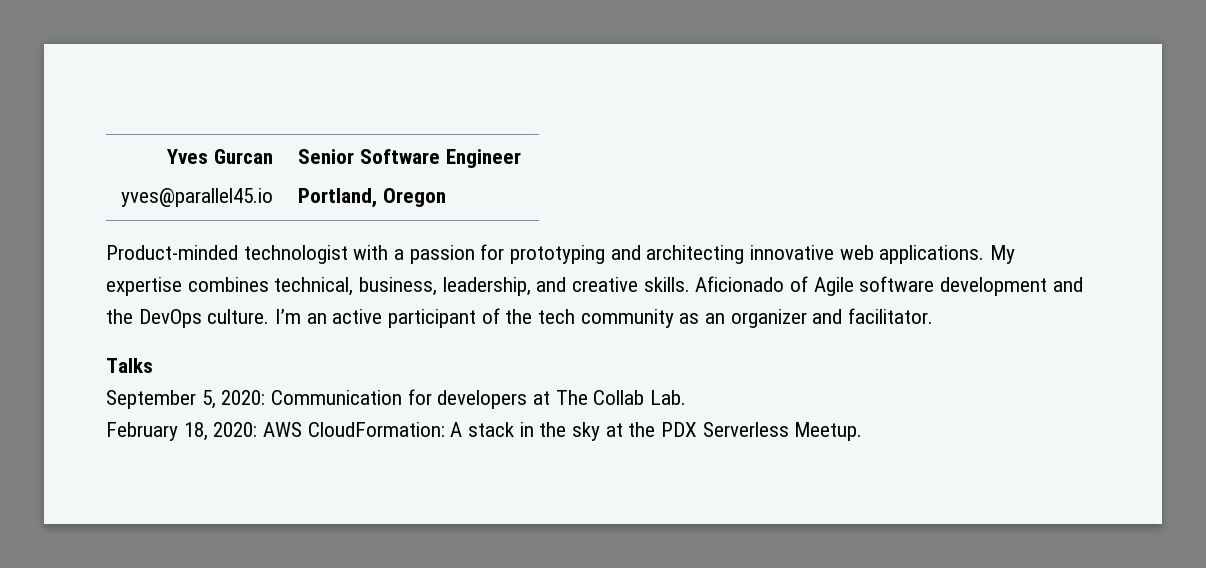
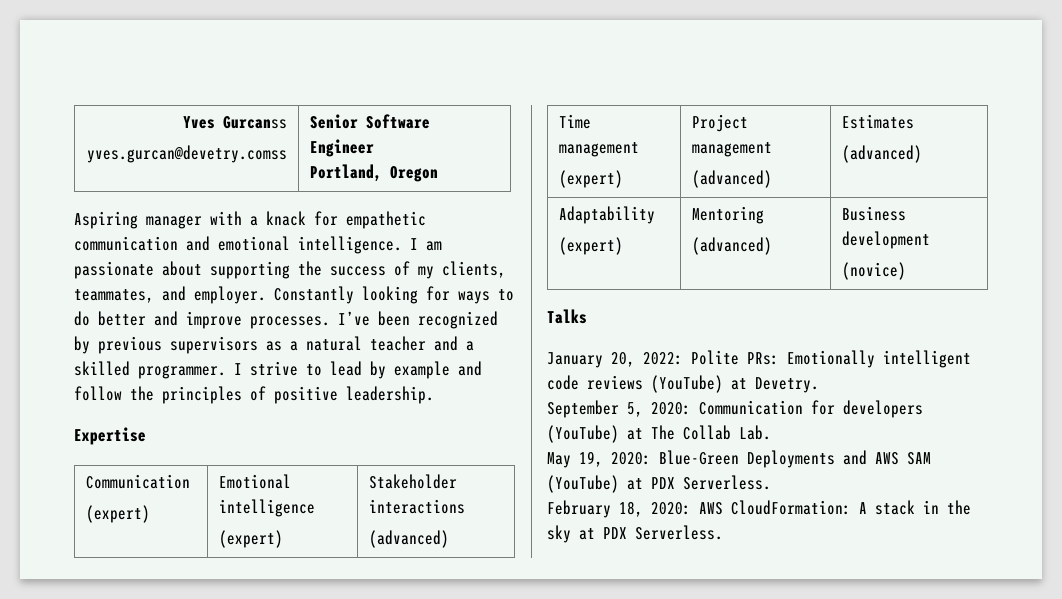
[213,149,273,164] [120,188,273,207] Gurcan // yves@parallel45.io -> [223,116,288,129] [87,145,288,163] Gurcanss // yves.gurcan@devetry.comss
[106,244,1016,264] [106,276,1083,296] [106,308,934,328] [106,358,153,373] Product-minded technologist with a passion for prototyping and architecting innovative web applications. My expertise combines technical, business, leadership, and creative skills. Aficionado of Agile software development and the DevOps culture. I’m an active participant of the tech community as an organizer and facilitator. // Talks -> [74,211,426,229] [74,236,442,254] [74,261,506,279] [74,286,514,304] [74,311,498,329] [74,336,474,354] [74,361,482,379] [74,386,434,404] [74,427,146,445] [85,474,190,489] [85,505,150,523] [218,474,291,489] [218,499,315,517] [218,530,283,548] [368,474,457,489] [368,499,465,514] [368,530,449,548] [558,114,591,129] [558,142,639,157] [558,170,623,188] [691,114,748,132] [691,142,772,157] [691,170,772,188] [841,114,914,129] [841,145,922,163] [558,206,655,224] [558,237,623,255] [691,206,764,224] [691,237,772,255] [841,206,906,221] [841,231,930,249] [841,262,906,280] [547,309,587,324] [547,350,971,368] [547,375,819,393] Aspiring manager with a knack for empathetic communication and emotional intelligence. I am passionate about supporting the success of my clients, teammates, and employer. Constantly looking for ways to do better and improve processes. I’ve been recognized by previous supervisors as a natural teacher and a skilled programmer. I strive to lead by example and follow the principles of positive leadership. // Expertise // Communication // (expert) | Emotional intelligence // (expert) | Stakeholder interactions // (advanced) // Time management // (expert) | Project management // (advanced) | Estimates // (advanced) // Adaptability // (expert) | Mentoring // (advanced) | Business development // (novice) // Talks // January 20, 2022: Polite PRs: Emotionally intelligent code reviews (YouTube) at Devetry.
(528, 399) none -> [547,425,619,443] (YouTube)
(687, 397) none -> [547,450,931,468] [547,475,771,493] // May 19, 2020: Blue-Green Deployments and AWS SAM (YouTube) at PDX Serverless.
[628,422,863,441] the PDX Serverless Meetup. -> [603,525,723,540] PDX Serverless.

